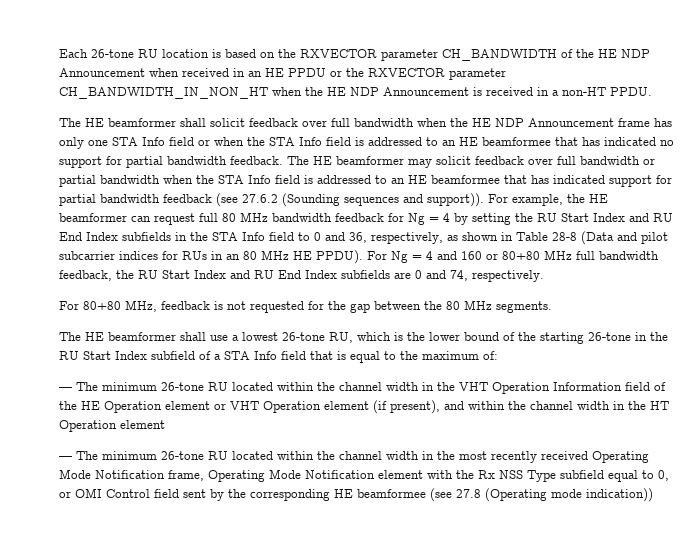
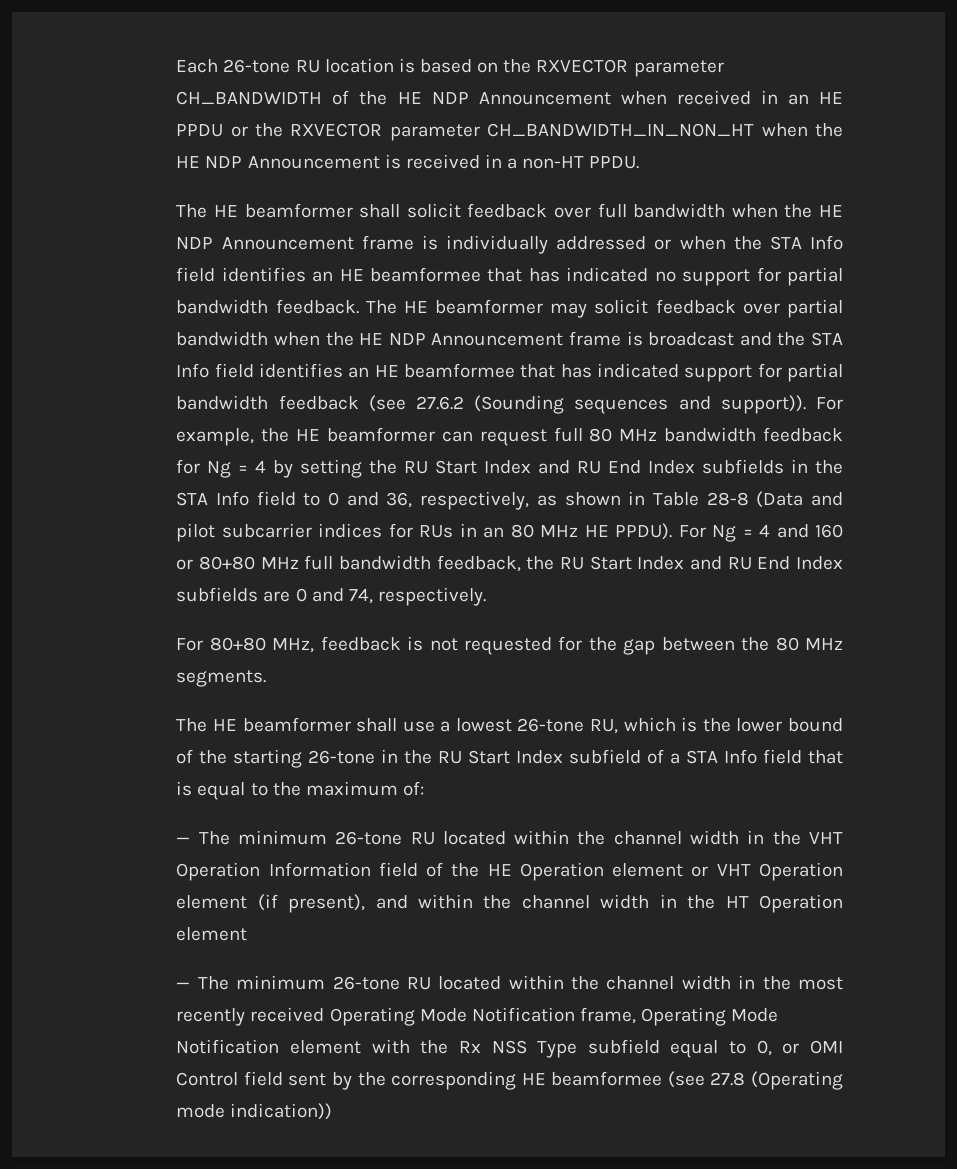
[653,118,672,127] [58,137,194,149] has only one STA Info field -> [421,235,647,254] is individually addressed
[354,137,438,146] is addressed to -> [221,267,306,282] identifies
[556,156,655,165] full bandwidth or -> (780, 308) none
[217,175,387,184] STA Info field is addressed to -> [359,331,844,346] [176,363,344,378] HE NDP Announcement frame is broadcast and the STA Info field identifies

